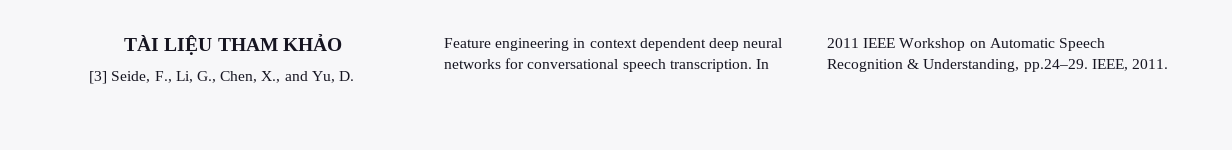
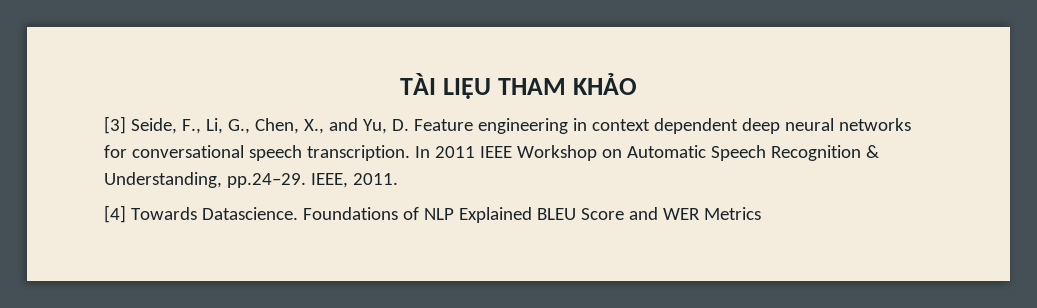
(1168, 64) none -> [104,205,761,223] // [4] Towards Datascience. Foundations of NLP Explained BLEU Score and WER Metrics

